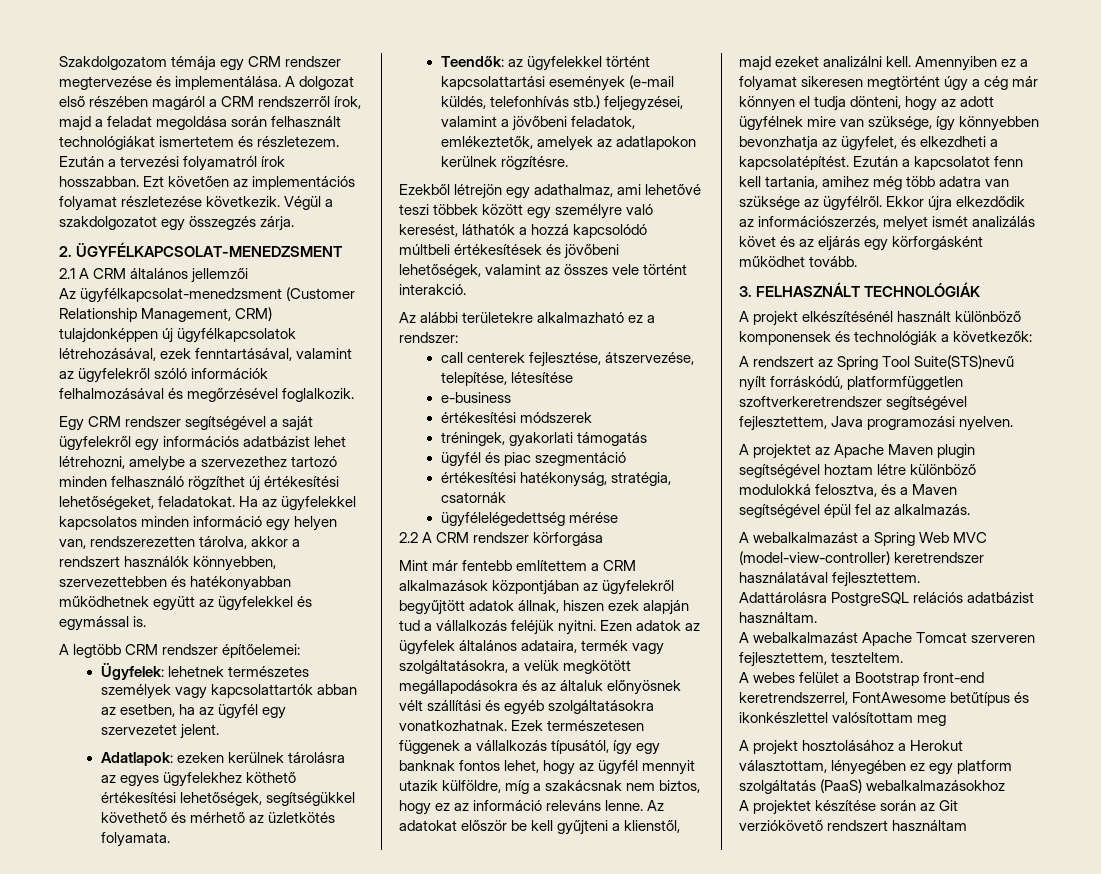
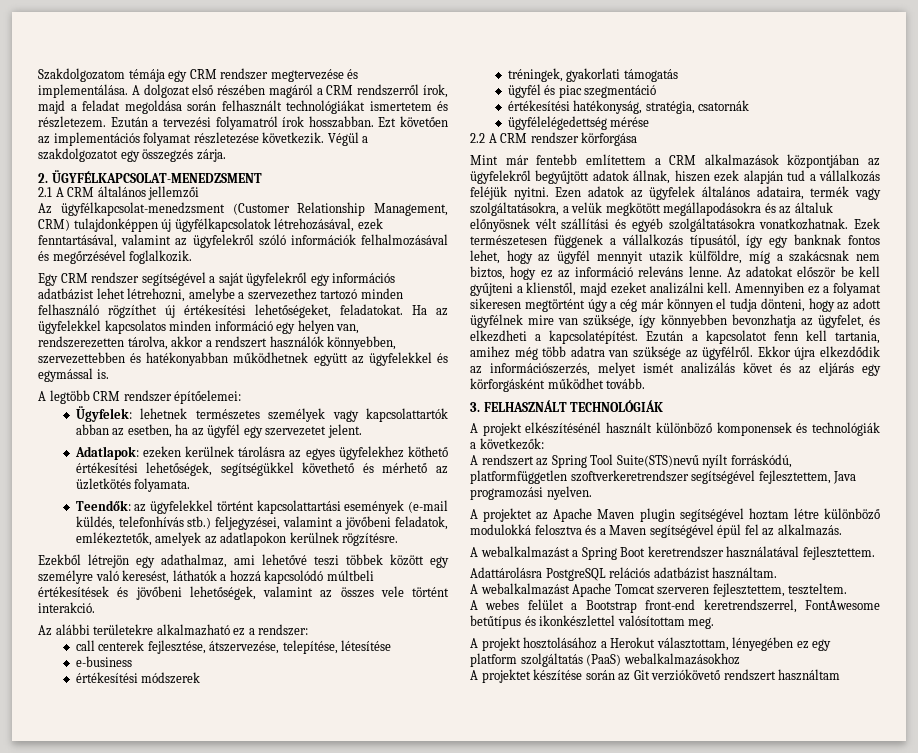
[815,484,878,497] felosztva, -> [534,524,582,536] felosztva
[919,532,988,543] [739,551,890,565] Web MVC (model-view-controller) -> [620,547,646,557] Boot
[917,715,947,726] meg -> [688,617,715,629] meg.

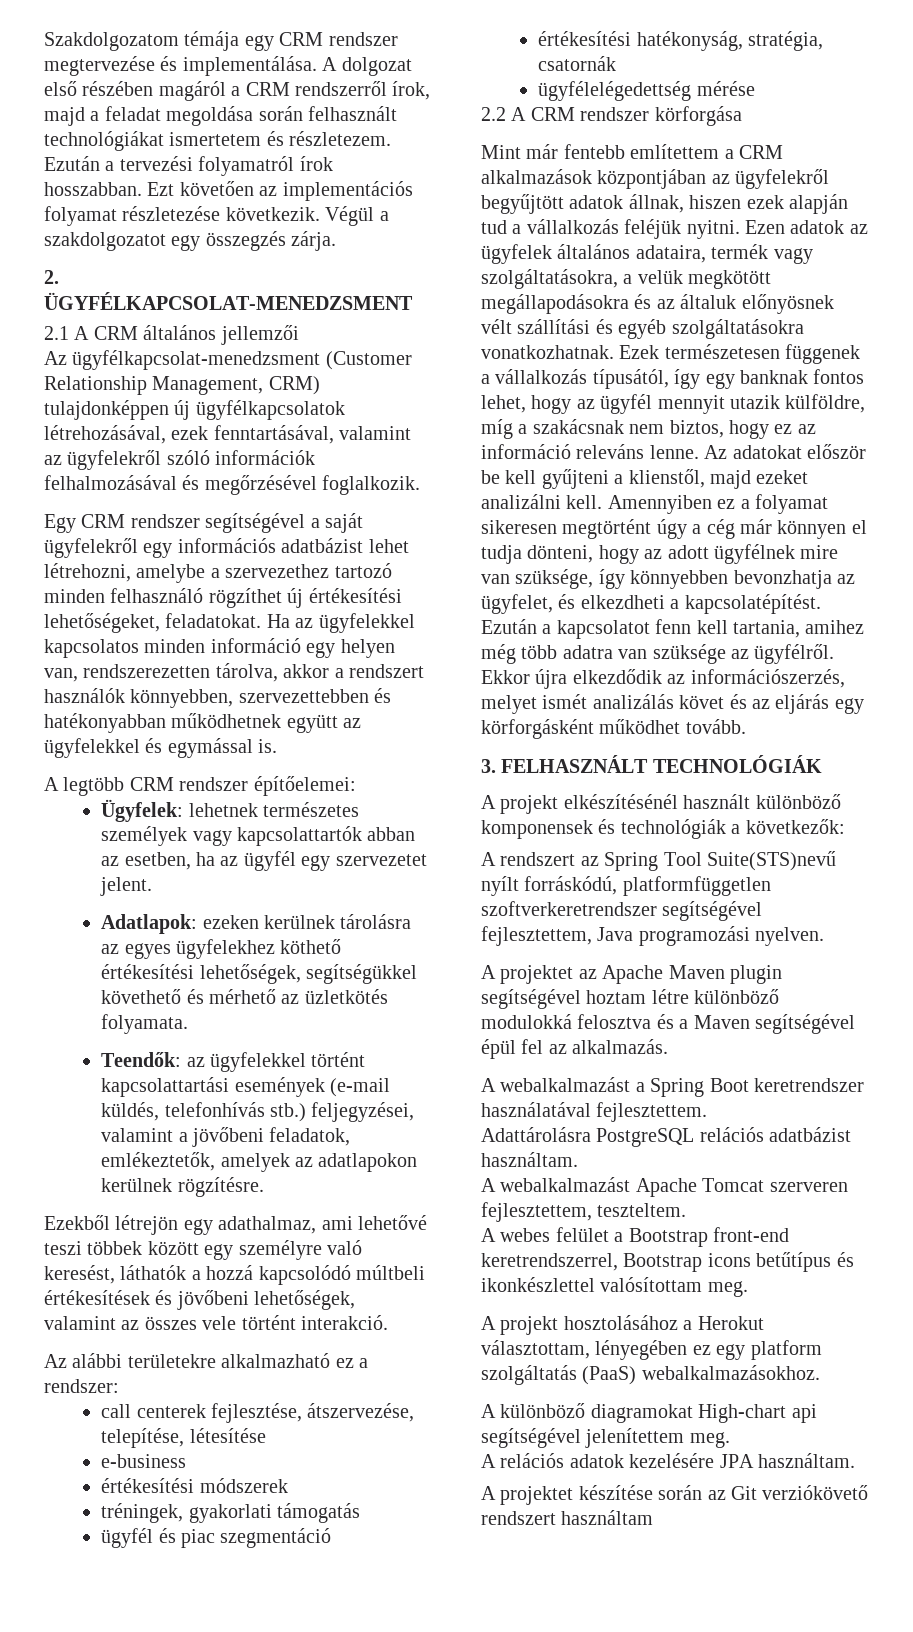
[805,600,880,610] FontAwesome -> [623,1253,751,1272] Bootstrap icons
[623,653,740,665] webalkalmazásokhoz -> [641,1365,820,1380] [481,1403,817,1423] [481,1428,730,1448] [481,1453,855,1468] webalkalmazásokhoz. // A különböző diagramokat High-chart api segítségével jelenítettem meg. // A relációs adatok kezelésére JPA használtam.

